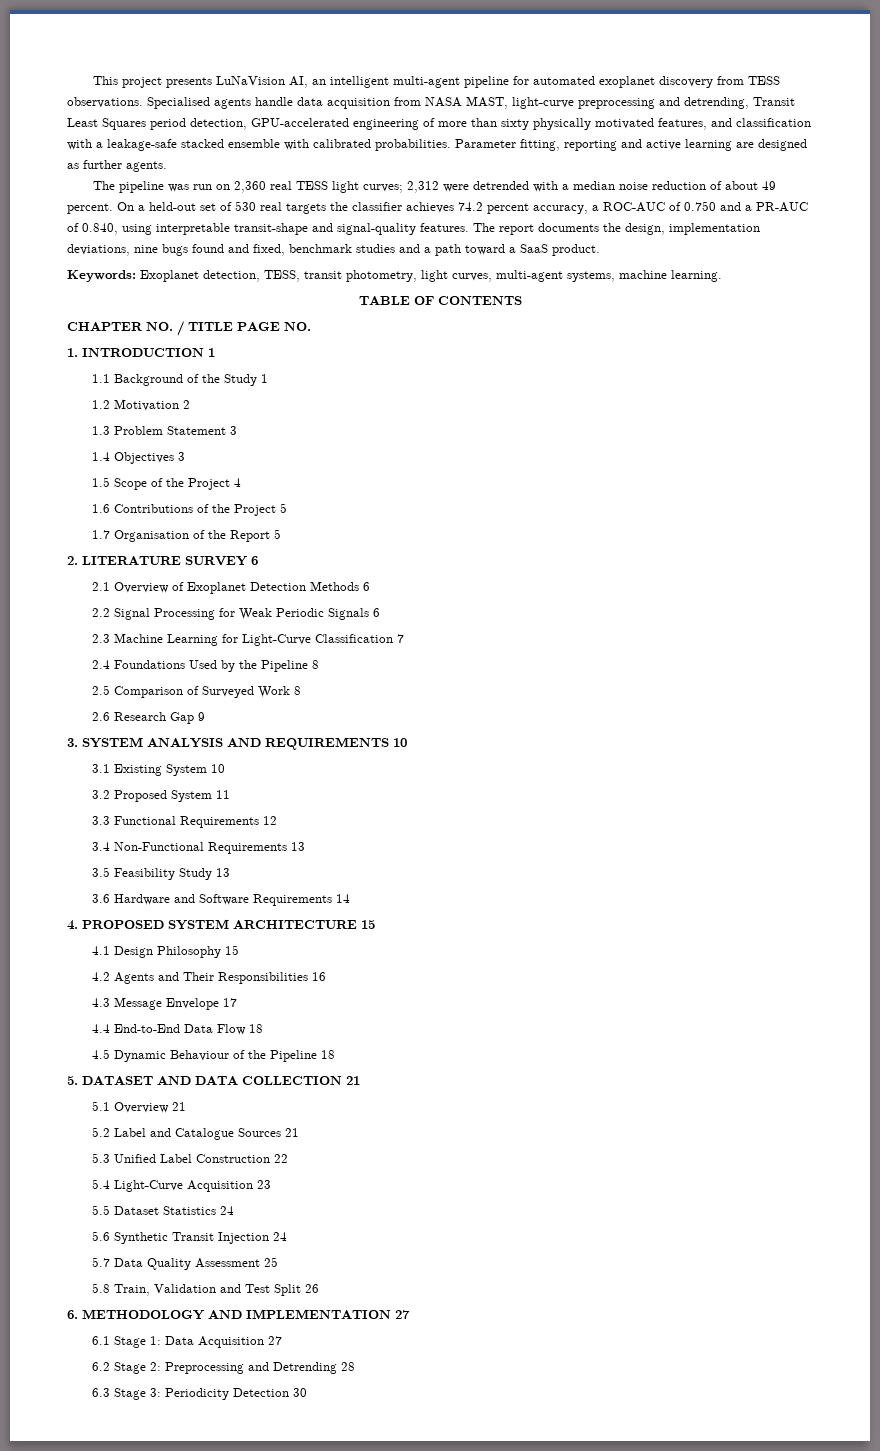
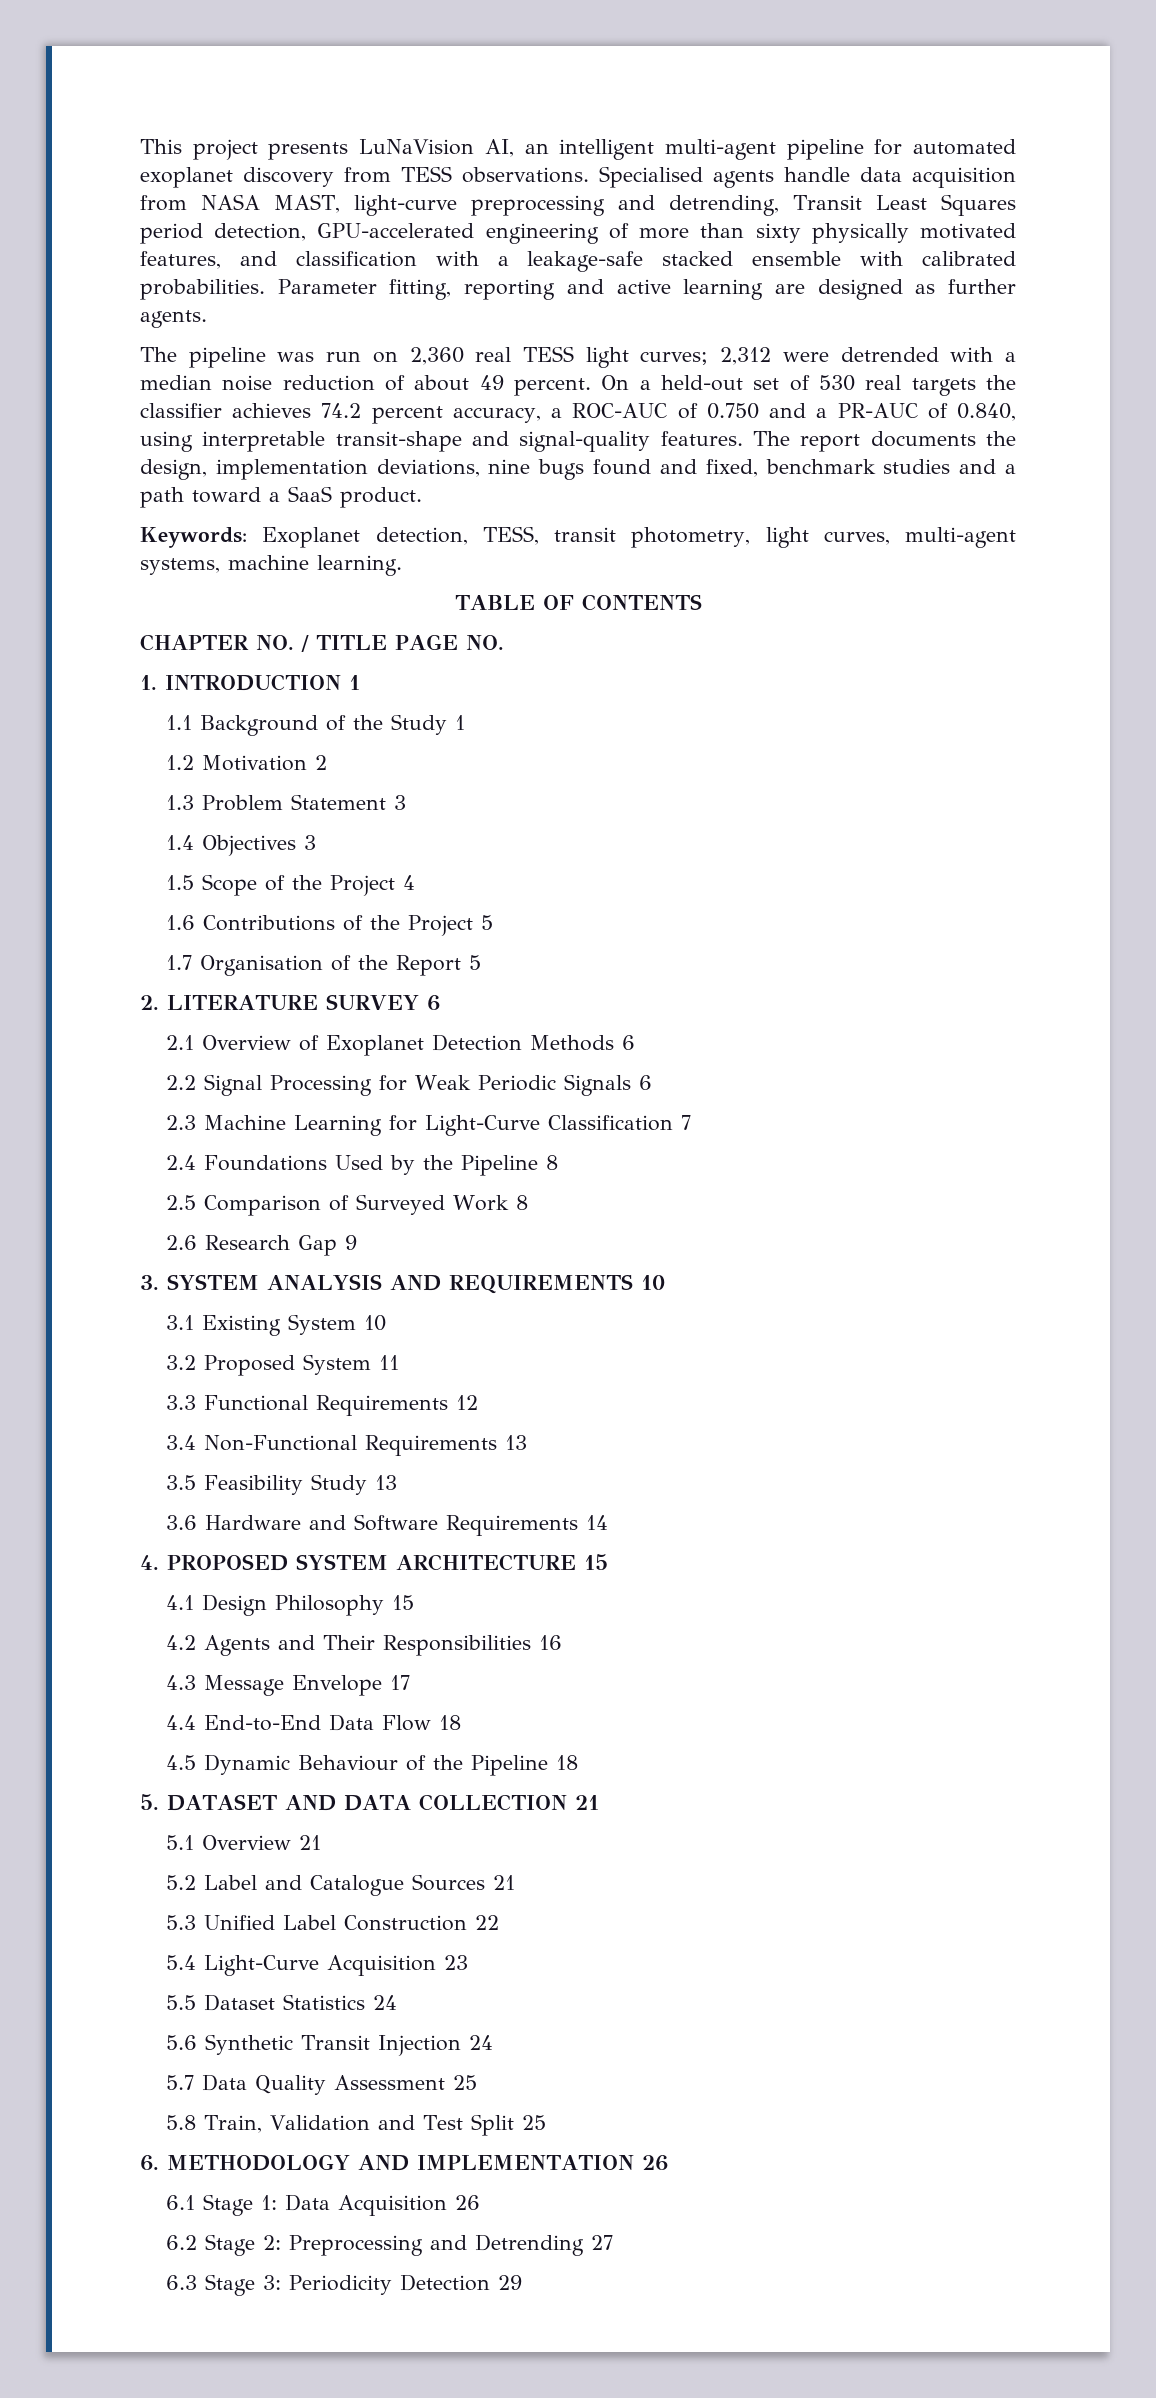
[305,1284,320,1293] 26 -> [522,2115,547,2130] 25
[395,1310,410,1319] 27 -> [641,2155,668,2171] 26
[268,1336,283,1345] 27 -> [455,2195,481,2210] 26
[341,1362,356,1371] 28 -> [591,2235,614,2250] 27
[293,1388,308,1397] 30 -> [498,2275,523,2290] 29

